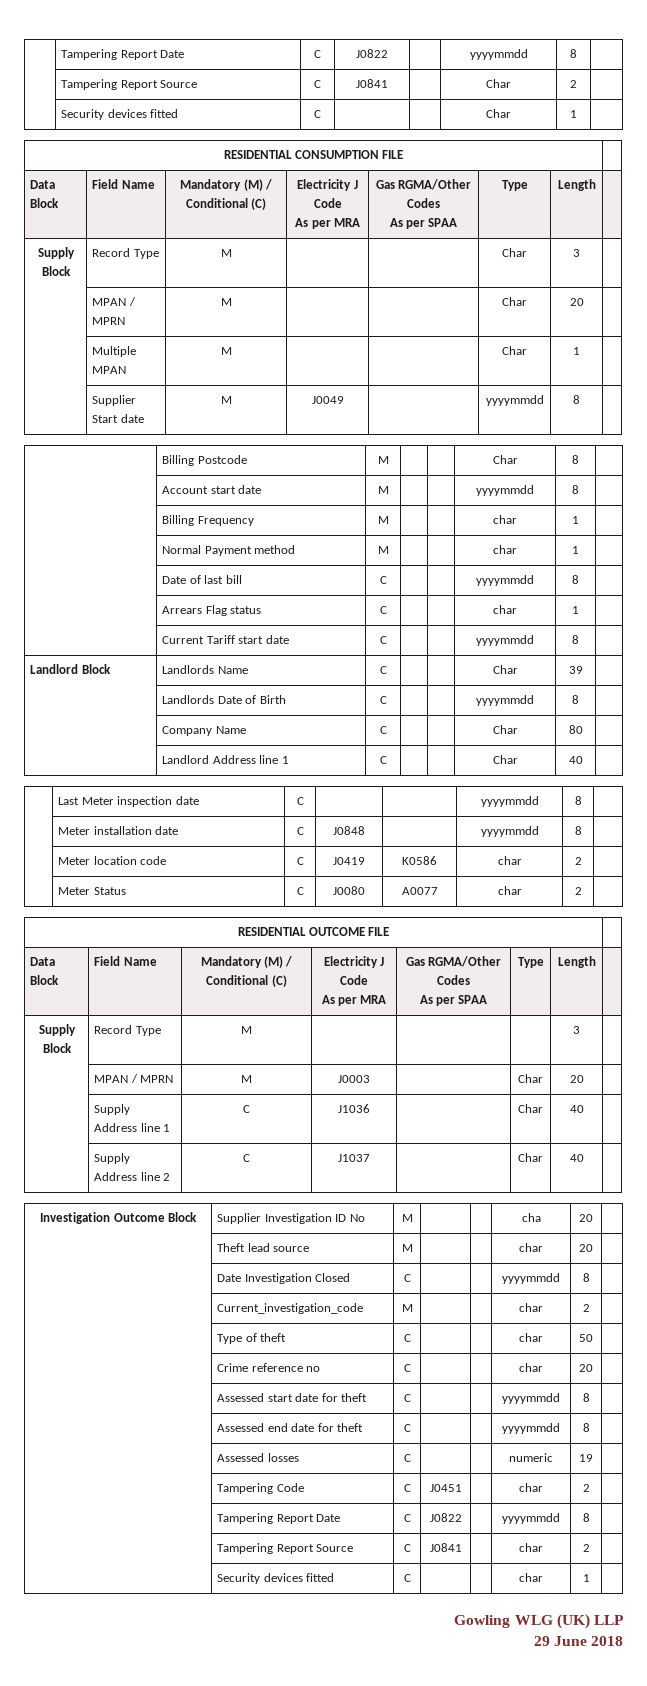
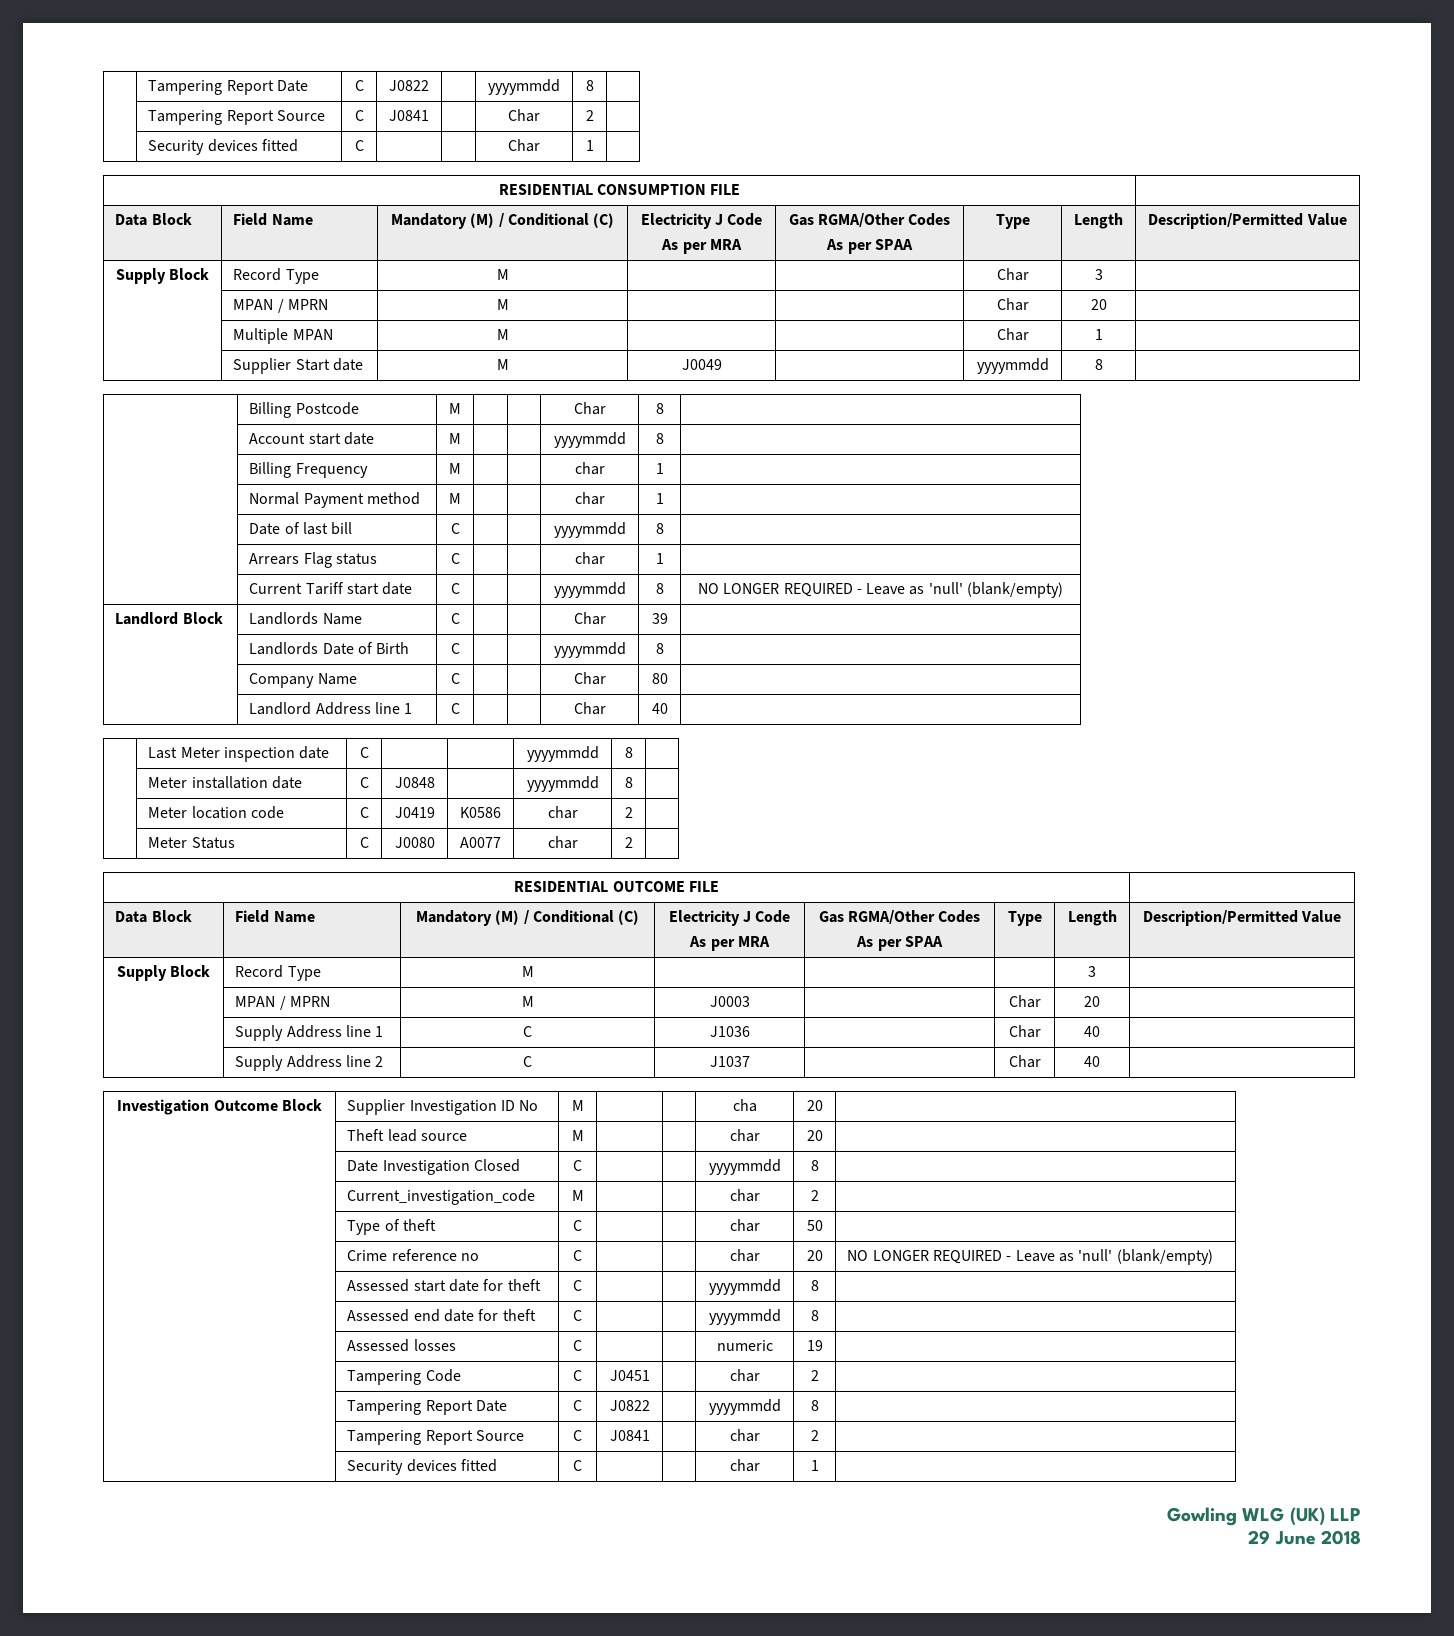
(596, 185) none -> [1148,213,1347,229] Description/Permitted Value
(579, 639) none -> [697,582,1064,598] NO LONGER REQUIRED - Leave as 'null' (blank/empty)
(596, 962) none -> [1142,910,1342,926] Description/Permitted Value
(593, 1368) none -> [847,1249,1213,1265] NO LONGER REQUIRED - Leave as 'null' (blank/empty)

